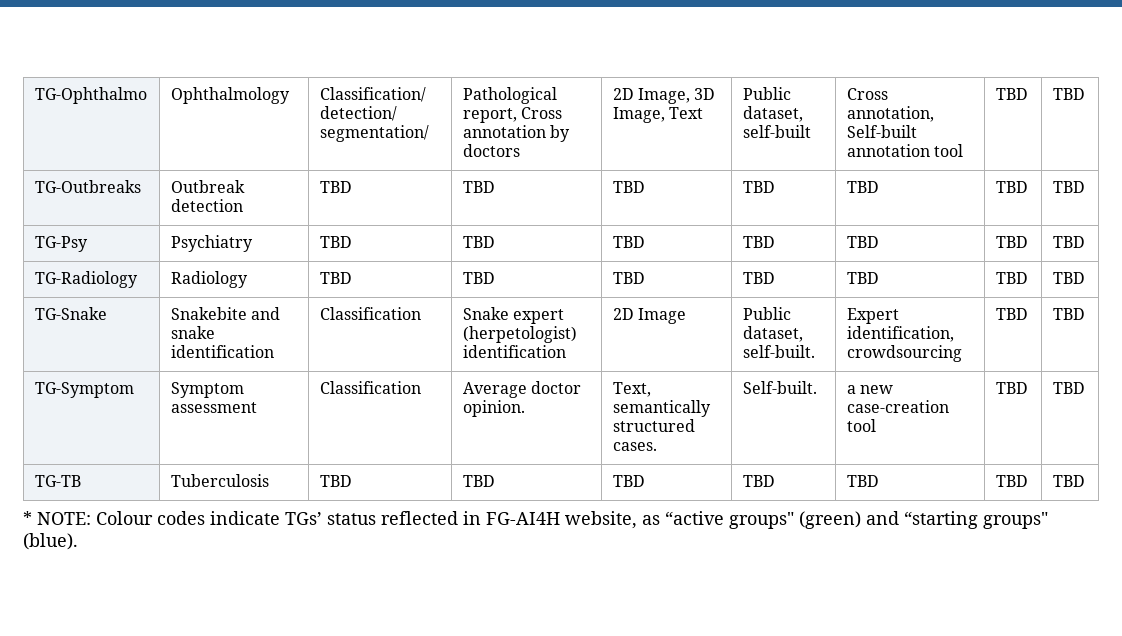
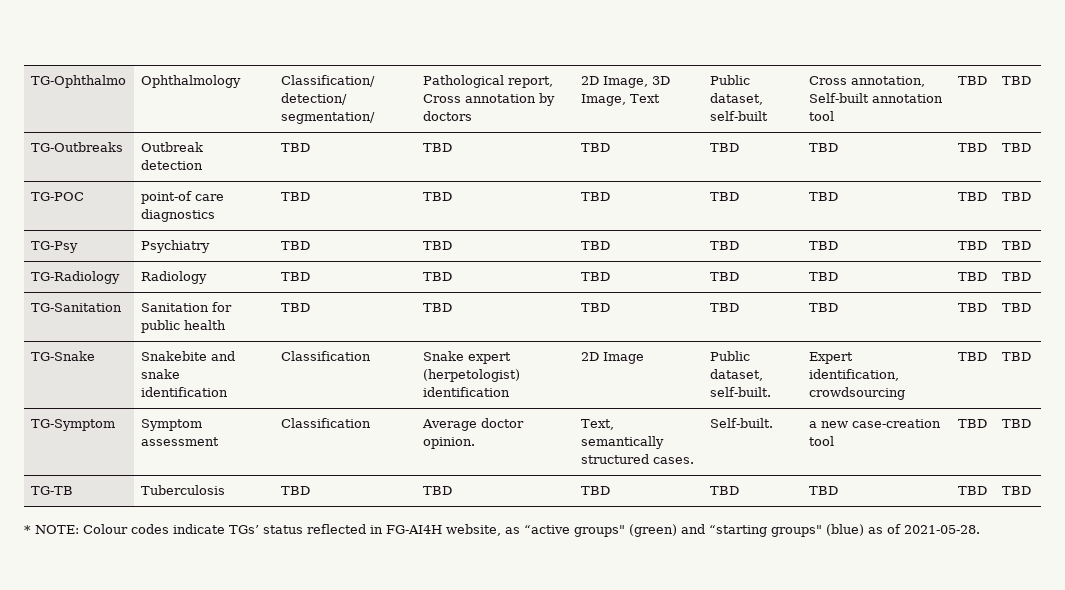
(1085, 187) none -> [31,192,85,201] [141,191,225,204] [141,209,216,222] [281,192,311,201] [423,192,453,201] [581,192,611,201] [710,192,740,201] [809,192,839,201] [958,192,988,201] [1002,192,1032,201] // TG-POC | point-of care diagnostics | TBD | TBD | TBD | TBD | TBD | TBD | TBD
(1085, 278) none -> [31,303,123,312] [141,302,233,312] [141,320,227,333] [281,303,311,312] [423,303,453,312] [581,303,611,312] [710,303,740,312] [809,303,839,312] [958,303,988,312] [1002,303,1032,312] // TG-Sanitation | Sanitation for public health | TBD | TBD | TBD | TBD | TBD | TBD | TBD
[23,533,78,550] (blue). -> [826,524,980,536] (blue) as of 2021-05-28.

